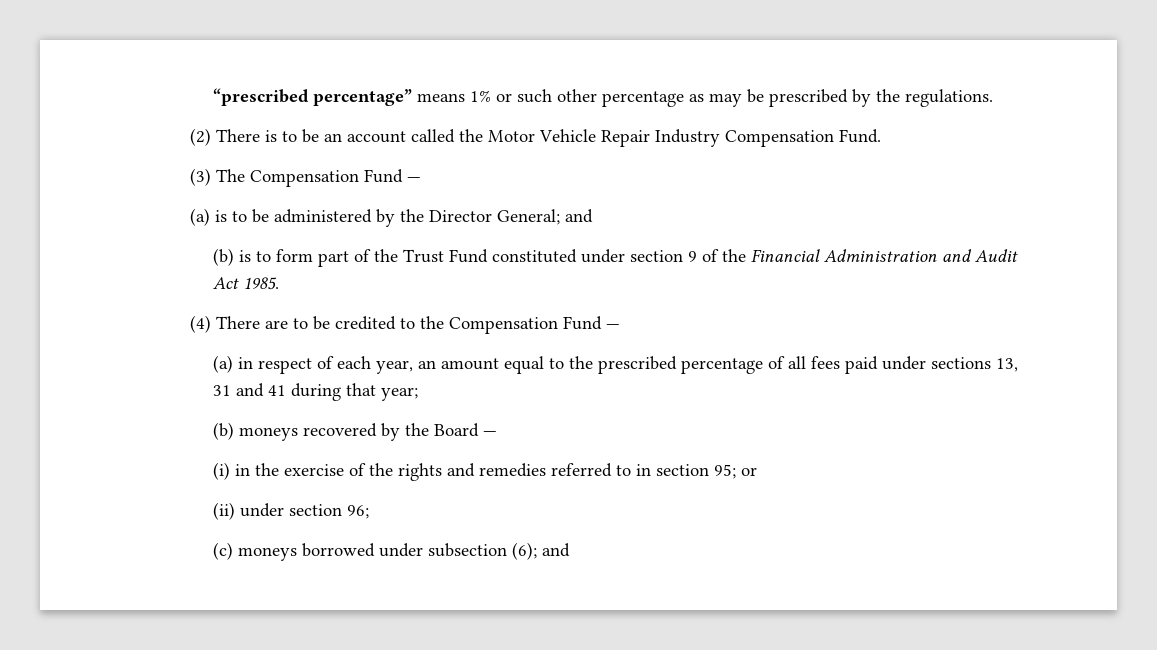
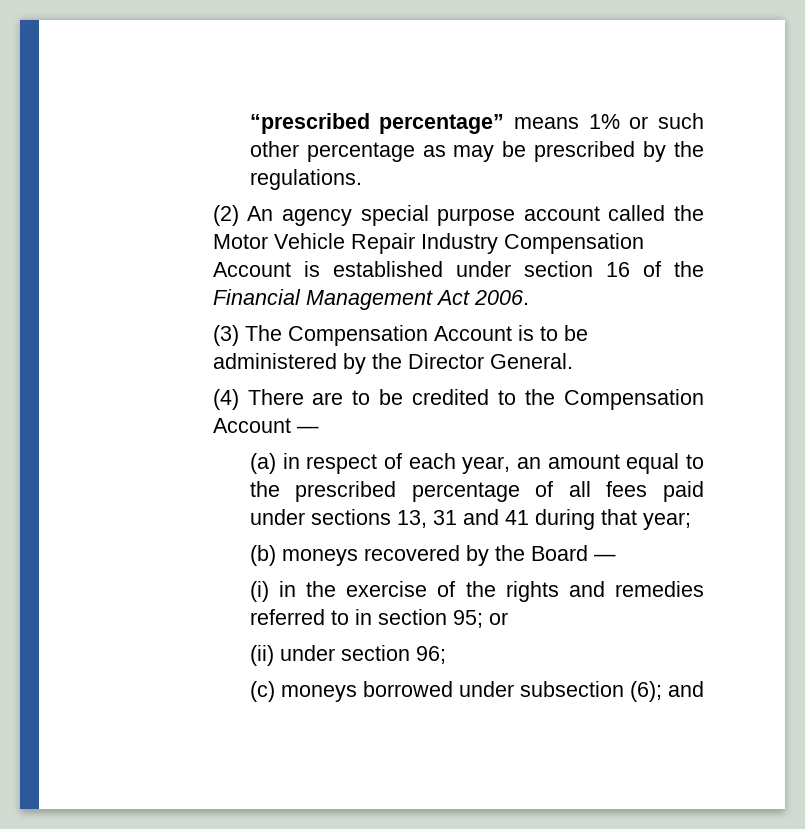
[216,129,343,143] There is to be an -> [247,205,516,226] An agency special purpose
[839,129,882,143] Fund. -> [212,261,704,277] [212,289,529,310] Account is established under section 16 of the Financial Management Act 2006.
[364,169,422,183] [190,208,211,226] Fund — // (a) -> [433,326,512,341] Account
[497,209,594,225] [213,248,1019,267] [213,277,280,290] General; and // (b) is to form part of the Trust Fund constituted under section 9 of the Financial Administration and Audit Act 1985. -> [489,353,573,369] General.
[563,316,603,330] Fund -> [212,418,291,433] Account

